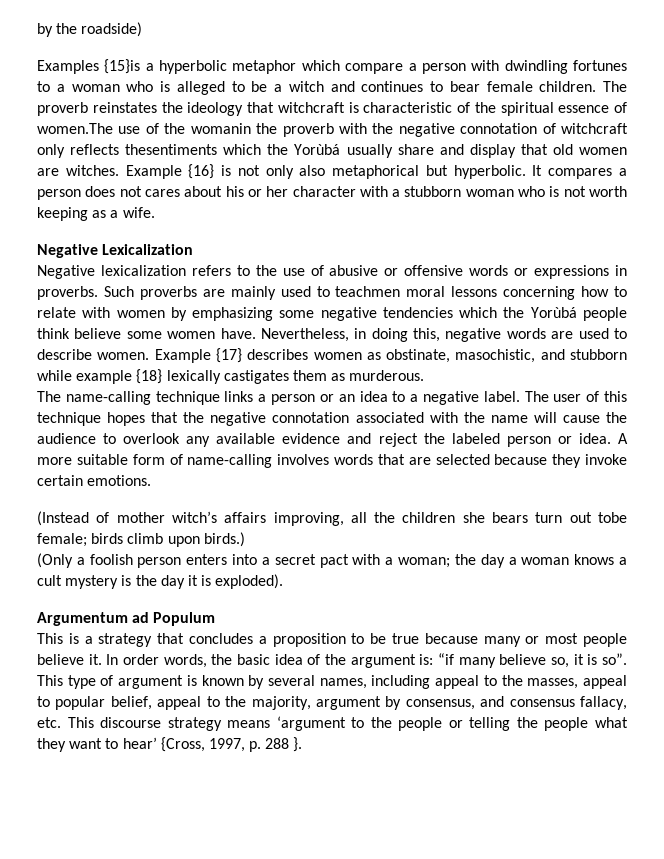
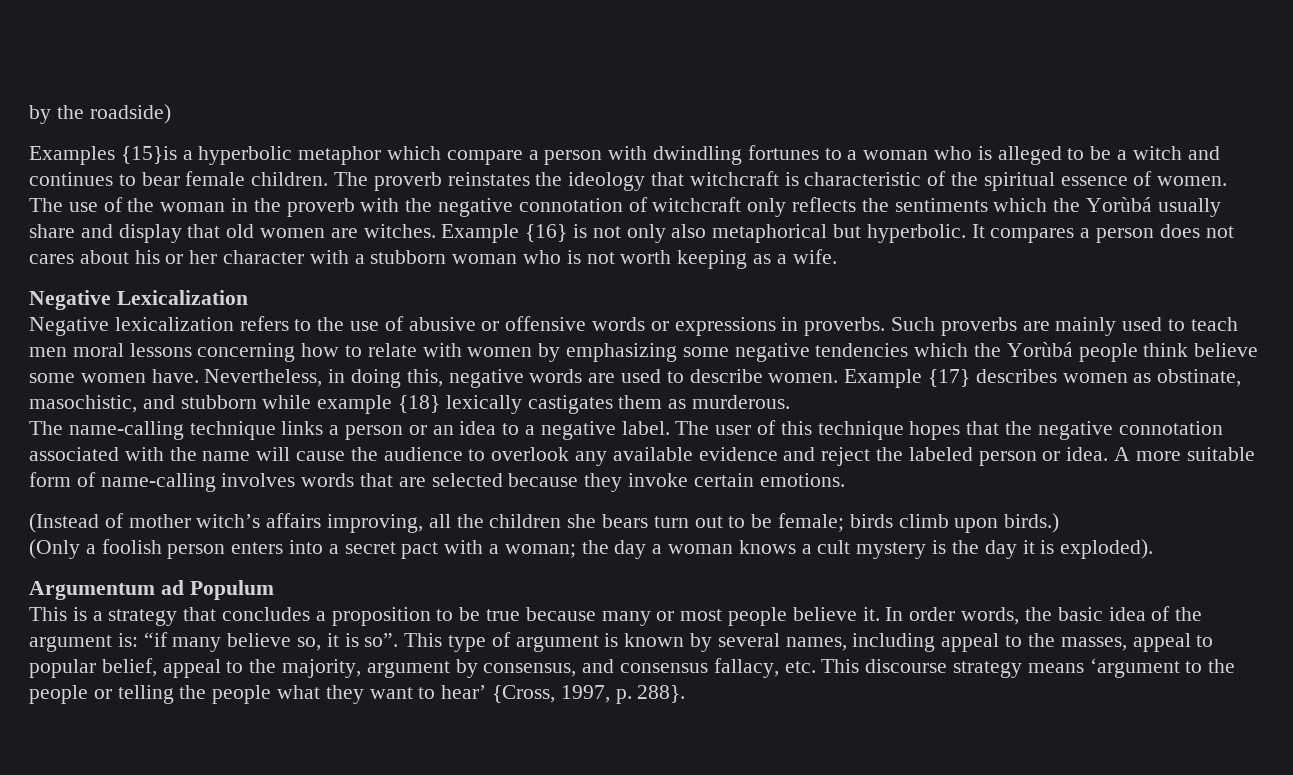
[37,123,113,134] women.The -> [1157,176,1228,186] [29,198,63,212] women. The
[190,123,251,134] womanin -> [160,198,249,212] woman in
[125,144,218,155] thesentiments -> [861,198,988,212] the sentiments
[335,286,401,297] teachmen -> [1190,317,1238,331] [29,347,67,357] teach men
[598,512,627,523] tobe -> [728,514,773,528] to be
[265,737,303,752] 288 }. -> [637,685,686,703] 288}.

